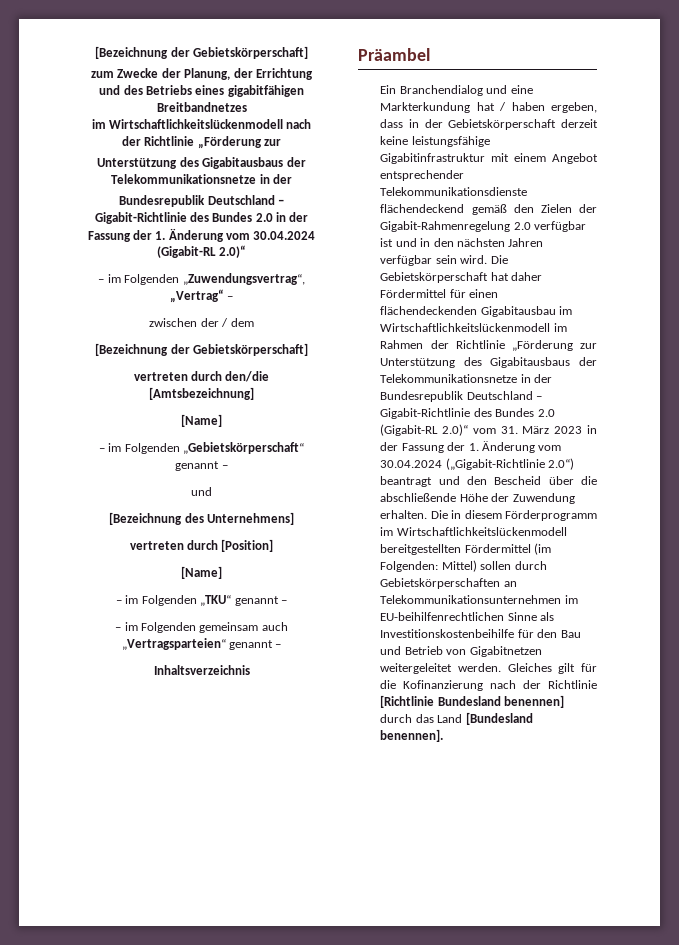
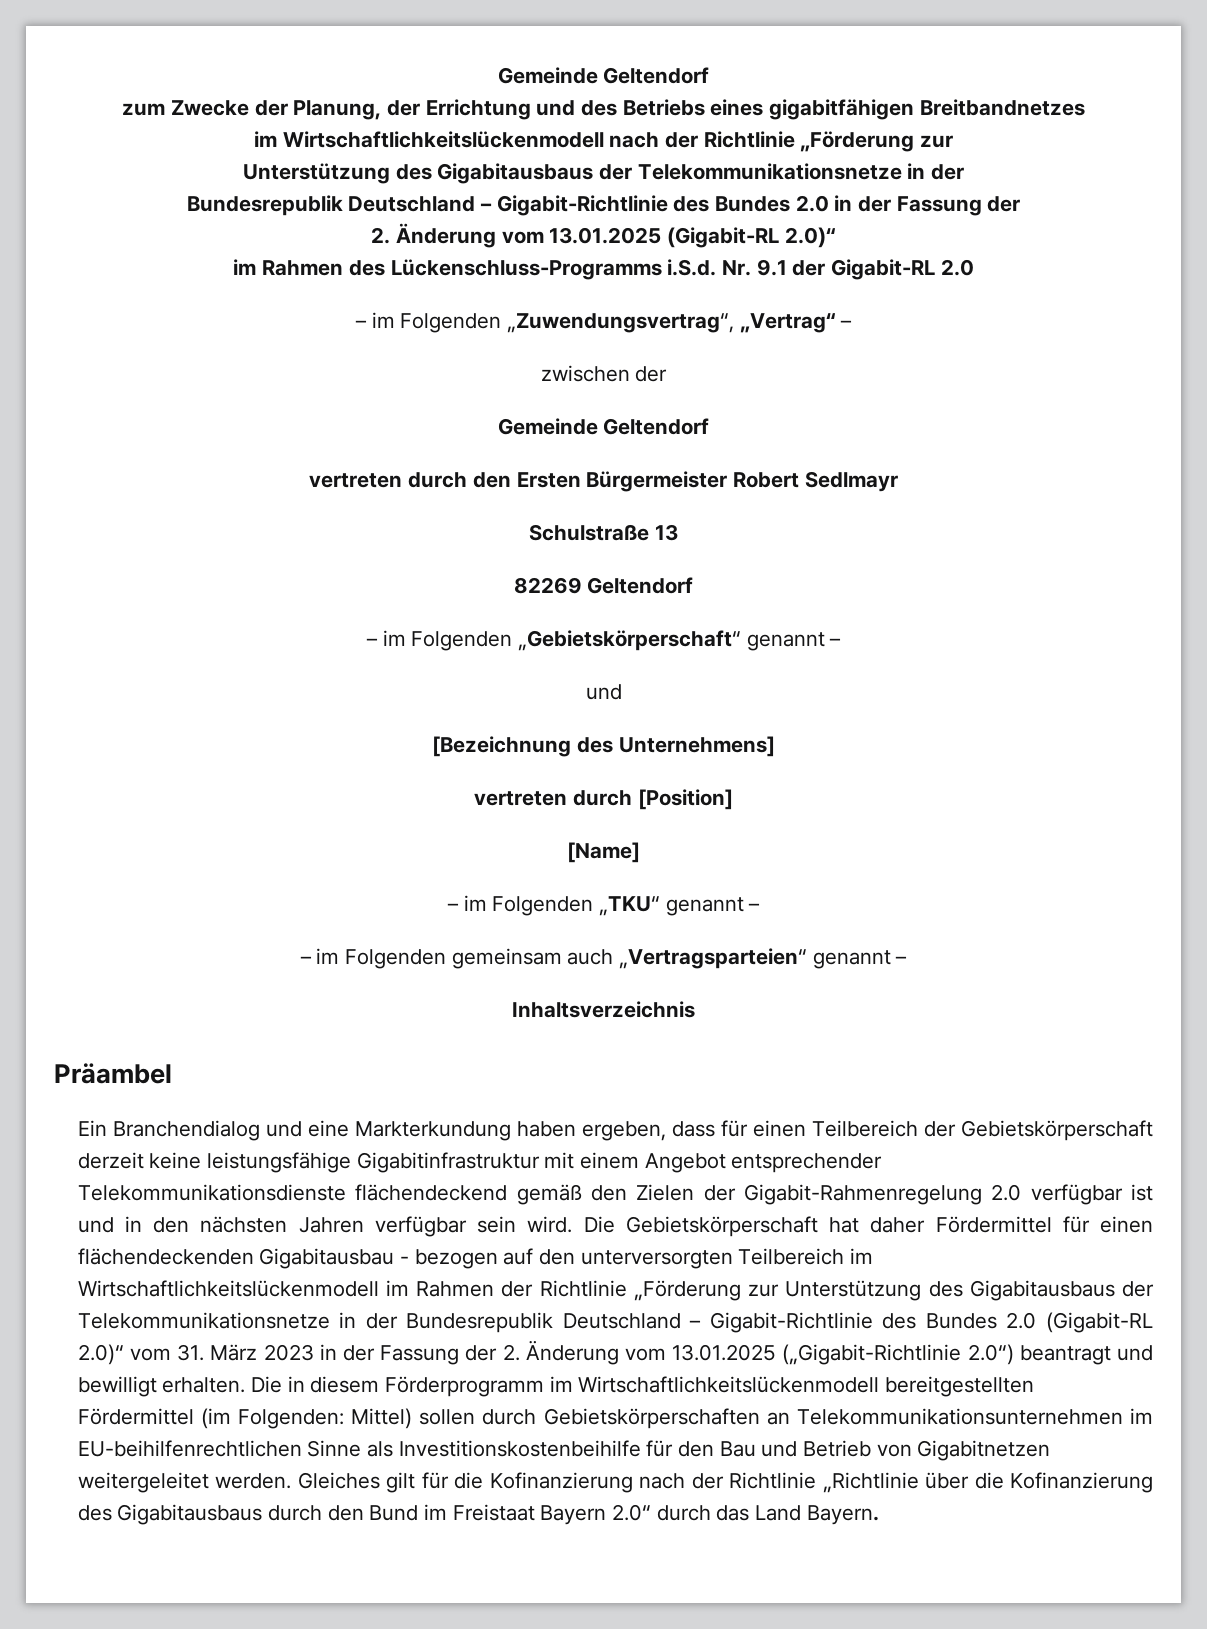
[95,46,308,59] [Bezeichnung der Gebietskörperschaft] -> [497,67,710,84] Gemeinde Geltendorf
[155,228,316,242] [156,245,247,258] 1. Änderung vom 30.04.2024 (Gigabit-RL 2.0)“ -> [371,223,836,248] [233,259,974,280] // 2. Änderung vom 13.01.2025 (Gigabit-RL 2.0)“ // im Rahmen des Lückenschluss-Programms i.S.d. Nr. 9.1 der Gigabit-RL 2.0
[221,318,254,327] [95,343,308,356] [133,371,270,382] [149,387,254,400] [181,414,222,427] / dem // [Bezeichnung der Gebietskörperschaft] // vertreten durch den/die [Amtsbezeichnung] // [Name] -> [497,418,710,435] [309,471,898,492] [529,524,678,541] [513,577,694,594] // Gemeinde Geltendorf // vertreten durch den Ersten Bürgermeister Robert Sedlmayr // Schulstraße 13 // 82269 Geltendorf
[476,102,507,111] hat / -> (511, 1131) none
[409,119,420,128] in -> [720,1120,918,1137] für einen Teilbereich
(556, 311) none -> [400,1248,845,1269] - bezogen auf den unterversorgten Teilbereich
[468,441,562,453] [380,460,443,468] 1. Änderung vom 30.04.2024 -> [502,1340,777,1365] 2. Änderung vom 13.01.2025
[467,476,597,485] [380,493,575,504] den Bescheid über die abschließende Höhe der Zuwendung -> [77,1376,157,1397] bewilligt
[380,695,565,708] [Richtlinie Bundesland benennen] -> [822,1472,1153,1493] [77,1504,652,1525] „Richtlinie über die Kofinanzierung des Gigabitausbaus durch den Bund im Freistaat Bayern 2.0“
[465,712,533,725] [380,729,444,742] [Bundesland benennen]. -> [806,1505,879,1525] Bayern.

